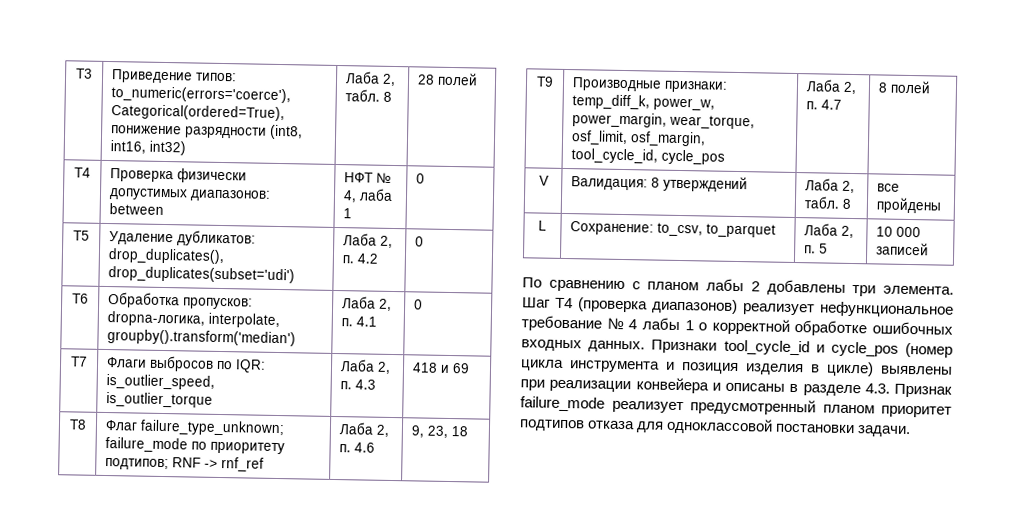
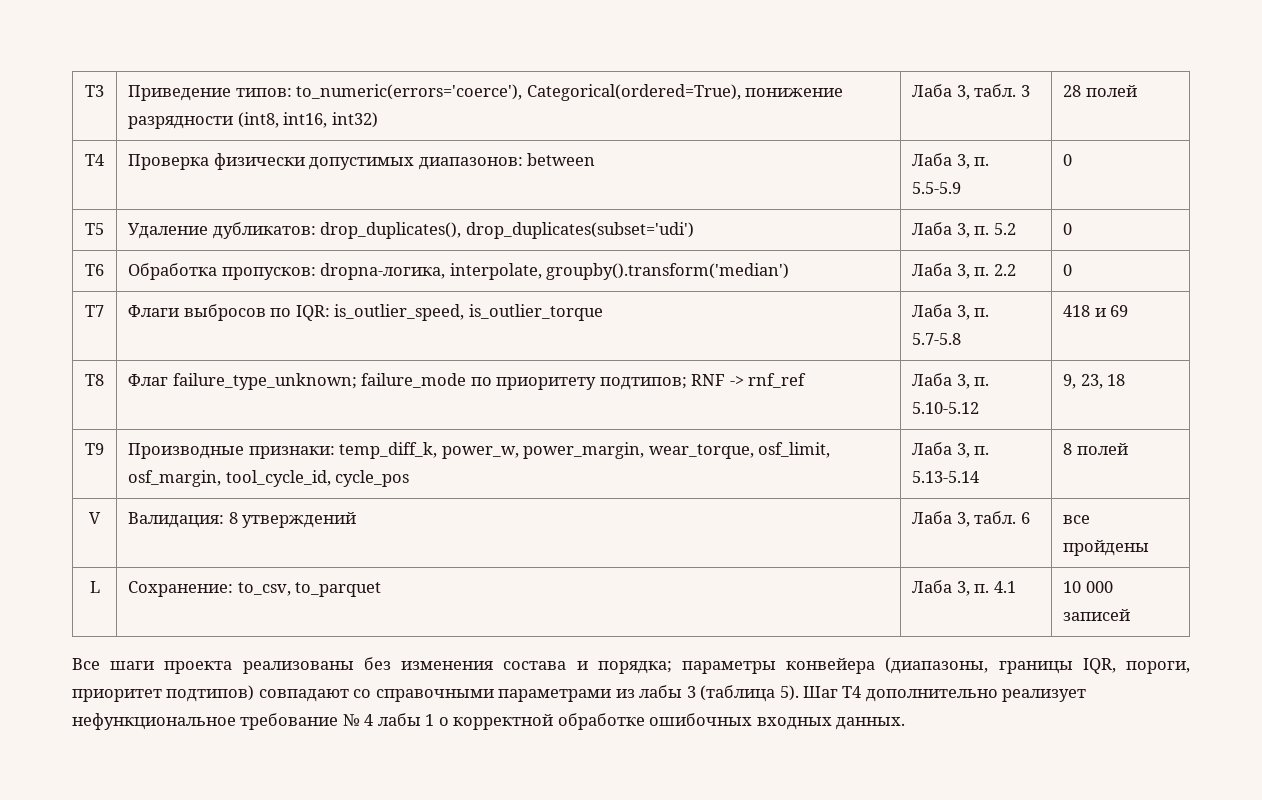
[382,73,397,87] [345,89,393,102] 2, табл. 8 -> [956,84,1030,100] 3, табл. 3
[344,172,392,183] [343,188,394,203] [343,208,353,219] НФТ № 4, лаба 1 -> [912,153,990,169] [912,182,962,194] Лаба 3, п. 5.5-5.9
[380,235,394,248] [342,253,380,264] 2, п. 4.2 -> [956,223,1016,238] 3, п. 5.2
[379,298,393,311] [341,316,378,327] 2, п. 4.1 -> [956,264,1016,279] 3, п. 2.2
[377,361,392,374] [340,379,377,390] 2, п. 4.3 -> [956,305,990,320] [912,333,962,345] 3, п. 5.7-5.8
[376,424,391,437] [339,442,376,453] 2, п. 4.6 -> [956,374,990,389] [912,402,980,414] 3, п. 5.10-5.12
[843,81,858,95] [806,99,843,110] 2, п. 4.7 -> [956,443,990,458] [912,471,980,483] 3, п. 5.13-5.14
[842,180,856,194] [804,196,853,209] 2, табл. 8 -> [956,511,1030,527] 3, табл. 6
[841,225,855,239] [804,243,829,254] 2, п. 5 -> [956,581,1016,596] 3, п. 4.1
[522,277,954,297] [522,297,738,315] По сравнению с планом лабы 2 добавлены три элемента. Шаг T4 (проверка диапазонов) -> [72,657,1191,674] [72,685,998,702] Все шаги проекта реализованы без изменения состава и порядка; параметры конвейера (диапазоны, границы IQR, пороги, приоритет подтипов) совпадают со справочными параметрами из лабы 3 (таблица 5). Шаг T4 дополнительно
[651,339,953,358] [520,359,953,377] [520,377,952,398] [520,396,952,418] [519,417,912,438] Признаки tool_cycle_id и cycle_pos (номер цикла инструмента и позиция изделия в цикле) выявлены при реализации конвейера и описаны в разделе 4.3. Признак failure_mode реализует предусмотренный планом приоритет подтипов отказа для одноклассовой постановки задачи. -> (906, 723) none

